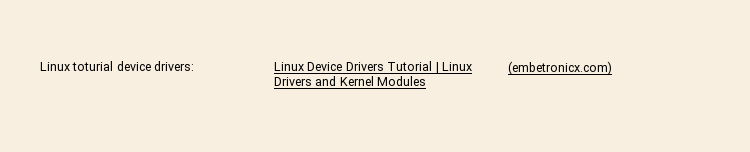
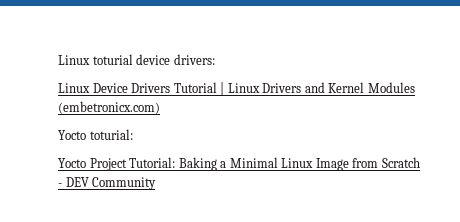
(612, 68) none -> [58,129,133,140] [58,157,420,171] [58,177,157,190] // Yocto toturial: // Yocto Project Tutorial: Baking a Minimal Linux Image from Scratch - DEV Community

